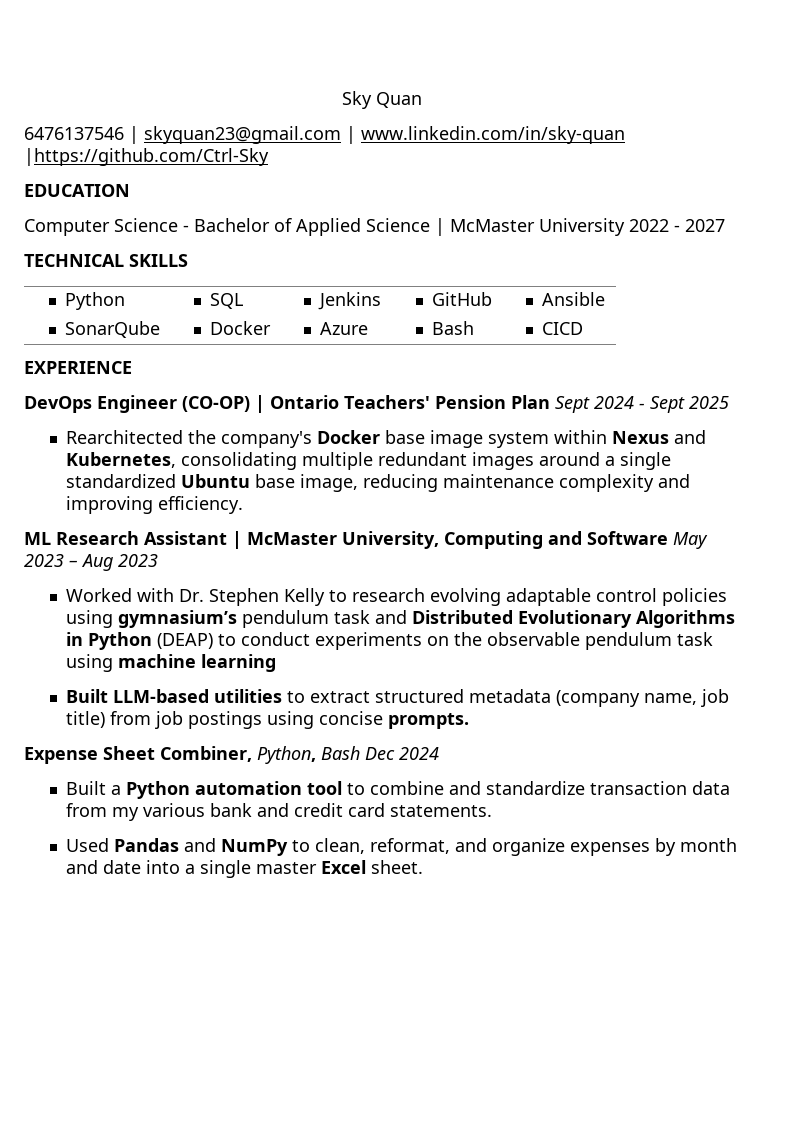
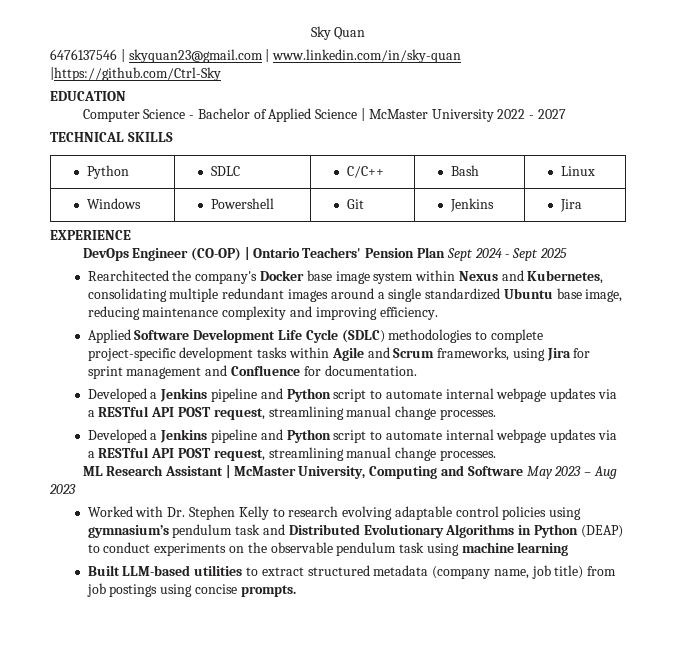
[210,293,244,309] [318,292,382,310] [432,292,493,306] [542,292,606,306] [65,321,161,338] [210,321,272,335] [320,322,369,335] [432,321,475,335] [542,322,584,335] SQL | Jenkins | GitHub | Ansible // SonarQube | Docker | Azure | Bash | CICD -> [210,166,240,176] [346,166,384,178] [450,165,479,176] [560,166,595,176] [86,198,141,209] [210,198,274,209] [346,199,364,209] [449,198,494,212] [559,199,582,212] SDLC | C/C++ | Bash | Linux // Windows | Powershell | Git | Jenkins | Jira
(243, 505) none -> [87,329,543,343] [87,347,591,361] [87,365,417,379] [87,388,617,402] [87,406,496,420] [87,429,617,443] [87,447,496,461] // Applied Software Development Life Cycle (SDLC) methodologies to complete project-specific development tasks within Agile and Scrum frameworks, using Jira for sprint management and Confluence for documentation. // Developed a Jenkins pipeline and Python script to automate internal webpage updates via a RESTful API POST request, streamlining manual change processes. // Developed a Jenkins pipeline and Python script to automate internal webpage updates via a RESTful API POST request, streamlining manual change processes.
[24,746,439,764] [65,781,730,799] [65,803,492,821] [65,838,737,856] [65,860,423,878] // Expense Sheet Combiner, Python, Bash Dec 2024 // Built a Python automation tool to combine and standardize transaction data from my various bank and credit card statements. // Used Pandas and NumPy to clean, reformat, and organize expenses by month and date into a single master Excel sheet. -> (296, 591) none

